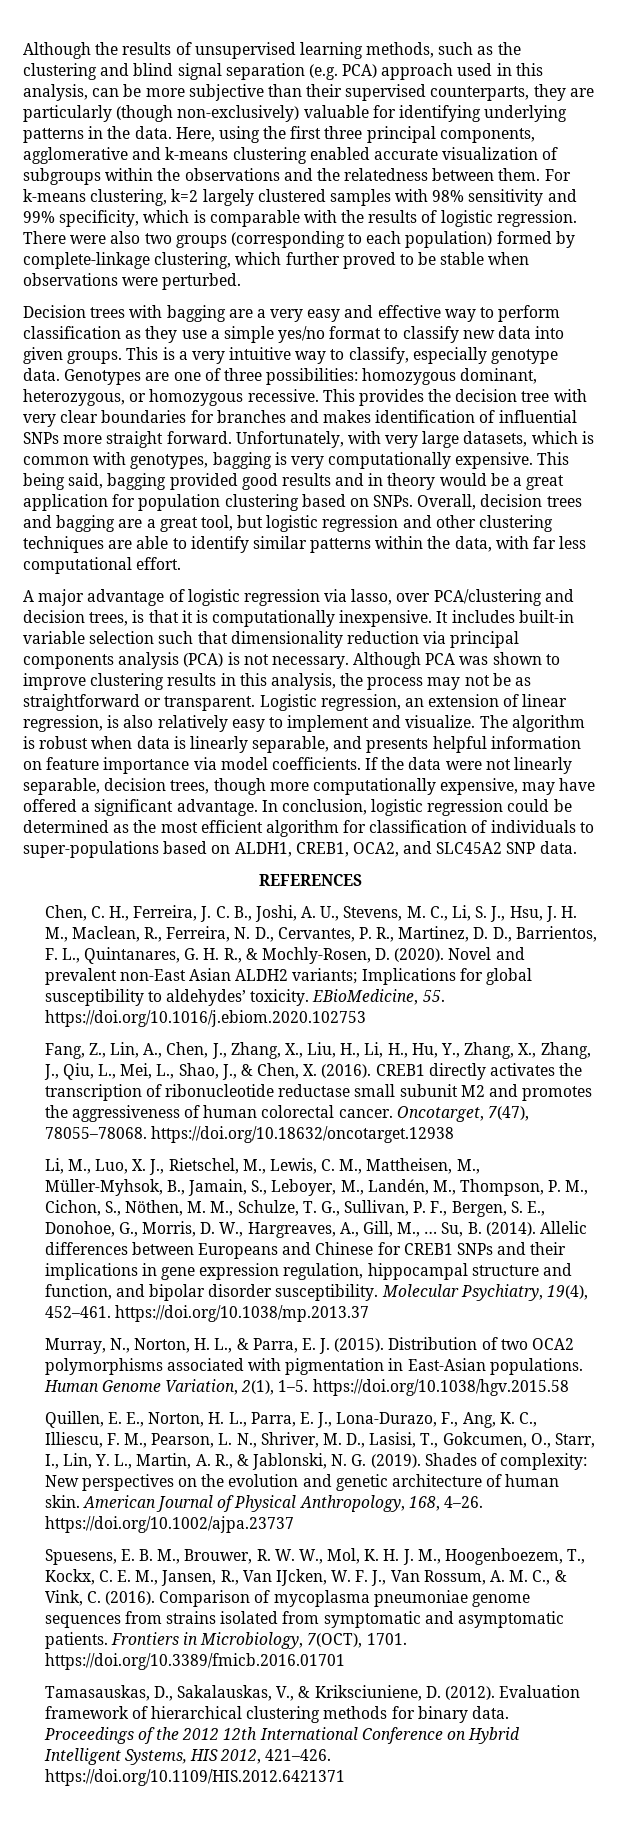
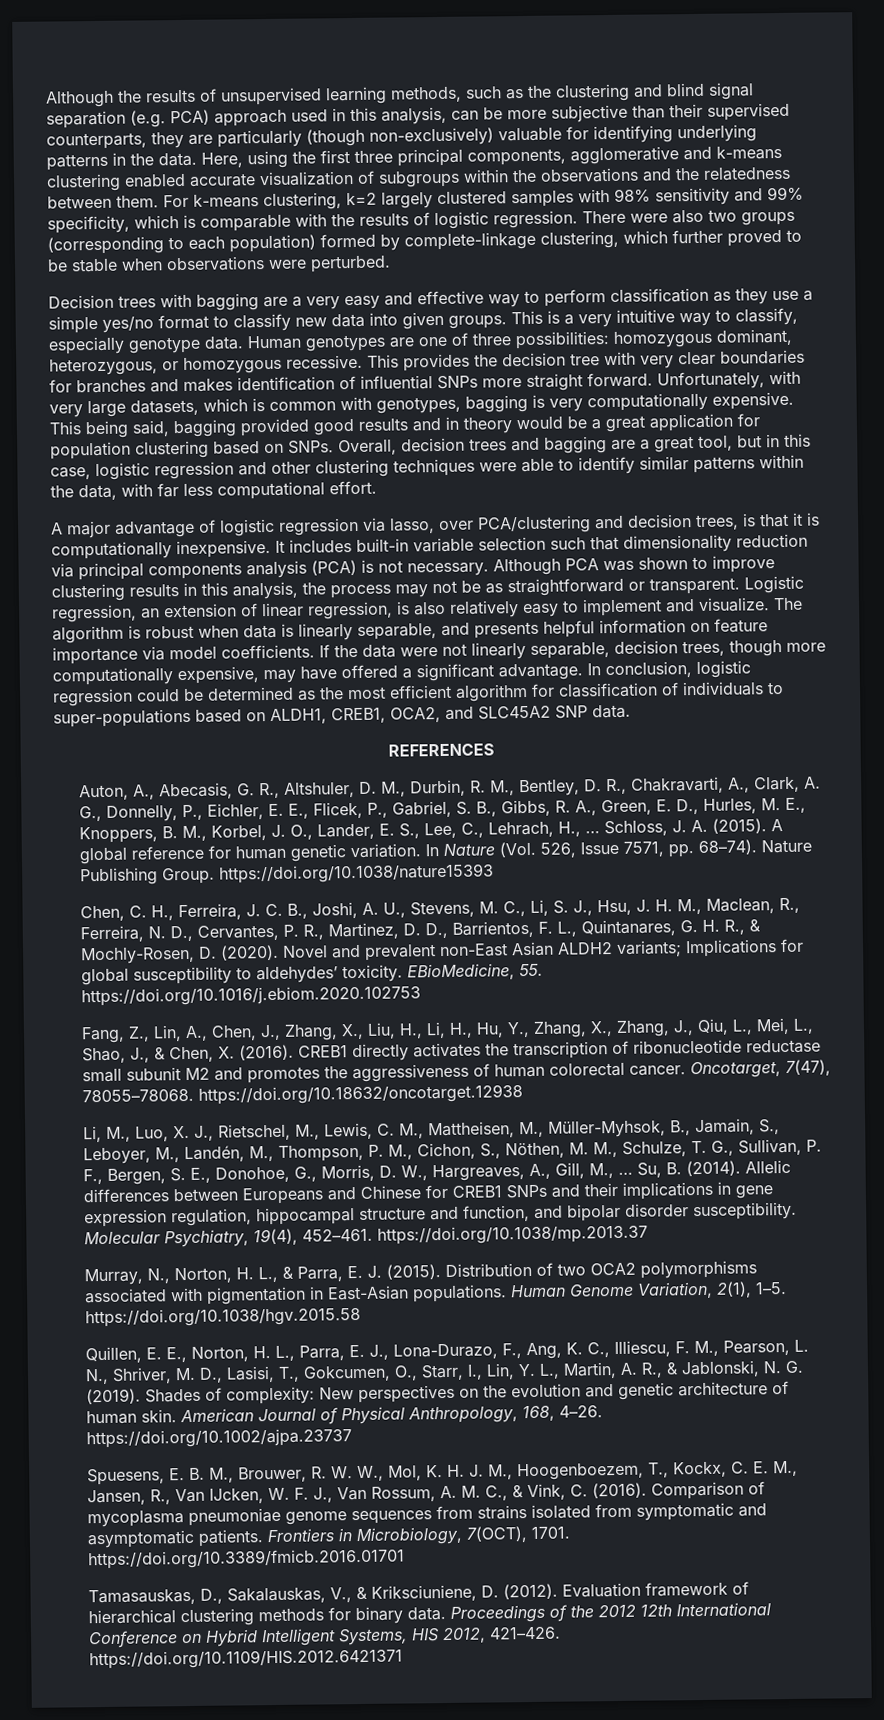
[64,369,142,385] Genotypes -> [247,334,386,352] Human genotypes
(264, 521) none -> [766,433,811,448] [50,467,91,480] in this case,
[108,540,133,549] are -> [479,462,517,472] were
(362, 880) none -> [79,776,822,801] [79,797,807,822] [79,818,784,844] [79,839,813,865] [80,863,495,886] // Auton, A., Abecasis, G. R., Altshuler, D. M., Durbin, R. M., Bentley, D. R., Chakravarti, A., Clark, A. G., Donnelly, P., Eichler, E. E., Flicek, P., Gabriel, S. B., Gibbs, R. A., Green, E. D., Hurles, M. E., Knoppers, B. M., Korbel, J. O., Lander, E. S., Lee, C., Lehrach, H., … Schloss, J. A. (2015). A global reference for human genetic variation. In Nature (Vol. 526, Issue 7571, pp. 68–74). Nature Publishing Group. https://doi.org/10.1038/nature15393

